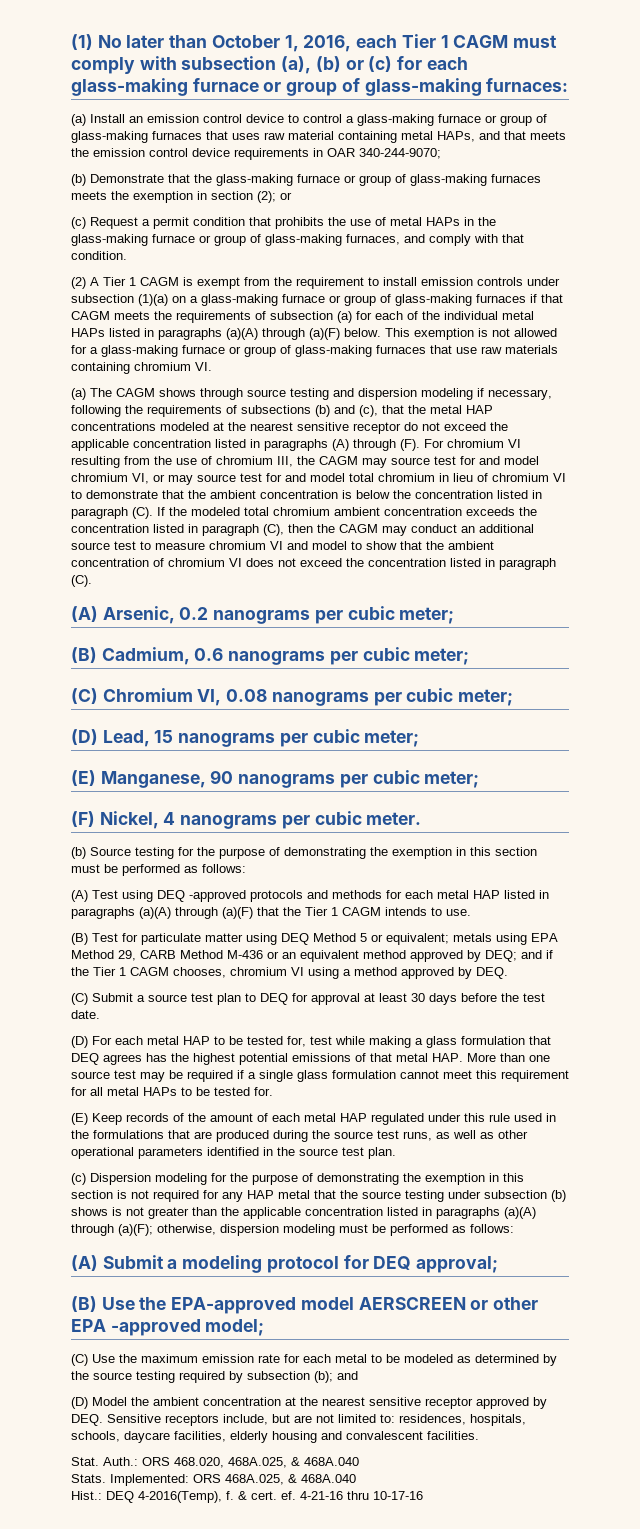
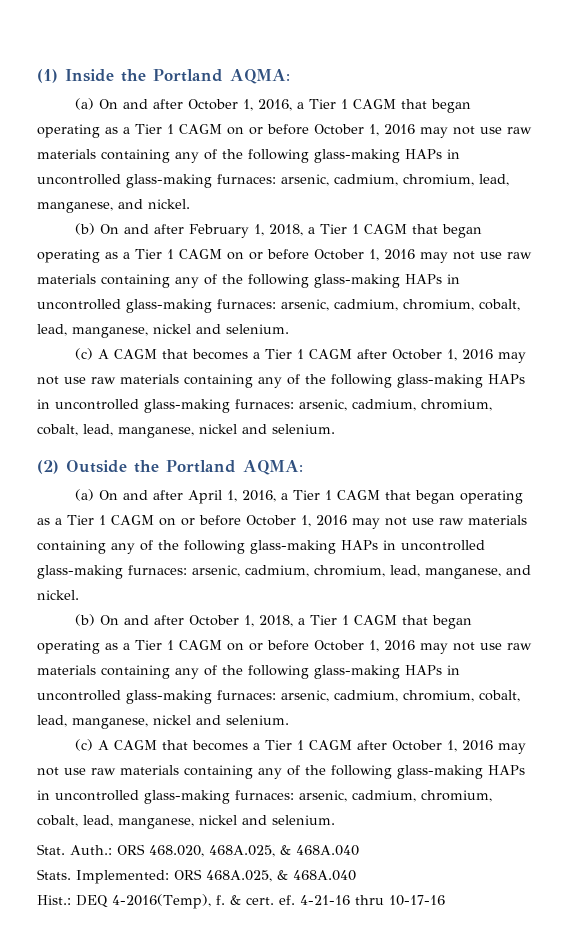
[97,35,208,48] No later than -> [65,69,290,84] [74,98,183,110] Inside the Portland AQMA: // (a) On and after
[356,34,557,48] [71,56,468,74] [71,78,569,96] [71,114,547,126] [71,131,566,143] [71,148,441,160] [71,174,541,186] [71,191,292,203] [71,217,496,229] [71,234,524,246] [71,251,127,260] [71,277,560,289] [71,294,563,306] [71,311,534,323] [71,328,557,340] [71,345,558,357] [71,362,212,374] [71,388,552,400] [71,405,493,417] [71,422,508,434] [71,439,521,451] [71,456,539,468] [71,473,566,485] [71,490,542,499] [71,507,537,519] [71,524,534,536] [71,541,494,550] [71,558,556,570] [71,575,92,587] [71,606,455,624] [71,647,470,665] [71,688,514,706] [71,729,420,747] [71,770,480,788] [71,811,422,829] [71,847,537,859] [71,864,246,876] [71,890,549,902] [71,907,471,919] [71,933,558,945] [71,950,553,962] [71,967,508,979] [71,993,545,1005] [71,1010,100,1019] [71,1036,551,1048] [71,1053,550,1065] [71,1070,569,1082] [71,1087,273,1096] [71,1113,556,1125] [71,1130,528,1142] [71,1147,396,1159] [71,1173,524,1185] [71,1190,566,1202] [71,1207,536,1219] [71,1224,514,1236] [71,1255,499,1273] [71,1296,539,1314] [71,1319,265,1336] [71,1354,557,1366] [71,1371,358,1383] [71,1397,547,1409] [71,1414,526,1426] [71,1431,479,1443] each Tier 1 CAGM must comply with subsection (a), (b) or (c) for each glass-making furnace or group of glass-making furnaces: // (a) Install an emission control device to control a glass-making furnace or group of glass-making furnaces that uses raw material containing metal HAPs, and that meets the emission control device requirements in OAR 340-244-9070; // (b) Demonstrate that the glass-making furnace or group of glass-making furnaces meets the exemption in section (2); or // (c) Request a permit condition that prohibits the use of metal HAPs in the glass-making furnace or group of glass-making furnaces, and comply with that condition. // (2) A Tier 1 CAGM is exempt from the requirement to install emission controls under subsection (1)(a) on a glass-making furnace or group of glass-making furnaces if that CAGM meets the requirements of subsection (a) for each of the individual metal HAPs listed in paragraphs (a)(A) through (a)(F) below. This exemption is not allowed for a glass-making furnace or group of glass-making furnaces that use raw materials containing chromium VI. // (a) The CAGM shows through source testing and dispersion modeling if necessary, following the requirements of subsections (b) and (c), that the metal HAP concentrations modeled at the nearest sensitive receptor do not exceed the applicable concentration listed in paragraphs (A) through (F). For chromium VI resulting from the use of chromium III, the CAGM may source test for and model chromium VI, or may source test for and model total chromium in lieu of chromium VI to demonstrate that the ambient concentration is below the concentration listed in paragraph (C). If the modeled total chromium ambient concentration exceeds the concentration listed in paragraph (C), then the CAGM may conduct an additional source test to measure chromium VI and model to show that the ambient concentration of chromium VI does not exceed the concentration listed in paragraph (C). // (A) Arsenic, 0.2 nanograms per cubic meter; // (B) Cadmium, 0.6 nanograms per cubic meter; // (C) Chromium VI, 0.08 nanograms per cubic meter; // (D) Lead, 15 nanograms per cubic meter; // (E) Manganese, 90 nanograms per cubic meter; // (F) Nickel, 4 nanograms per cubic meter. // (b) Source testing for the purpose of demonstrating the exemption in this section must be performed as follows: // (A) Test using DEQ -approved protocols and methods for each metal HAP listed in paragraphs (a)(A) through (a)(F) that the Tier 1 CAGM intends to use. // (B) Test for particulate matter using DEQ Method 5 or equivalent; metals using EPA Method 29, CARB Method M-436 or an equivalent method approved by DEQ; and if the Tier 1 CAGM chooses, chromium VI using a method approved by DEQ. // (C) Submit a source test plan to DEQ for approval at least 30 days before the test date. // (D) For each metal HAP to be tested for, test while making a glass formulation that DEQ agrees has the highest potential emissions of that metal HAP. More than one source test may be required if a single glass formulation cannot meet this requirement for all metal HAPs to be tested for. // (E) Keep records of the amount of each metal HAP regulated under this rule used in the formulations that are produced during the source test runs, as well as other operational parameters identified in the source test plan. // (c) Dispersion modeling for the purpose of demonstrating the exemption in this section is not required for any HAP metal that the source testing under subsection (b) shows is not greater than the applicable concentration listed in paragraphs (a)(A) through (a)(F); otherwise, dispersion modeling must be performed as follows: // (A) Submit a modeling protocol for DEQ approval; // (B) Use the EPA-approved model AERSCREEN or other EPA -approved model; // (C) Use the maximum emission rate for each metal to be modeled as determined by the source testing required by subsection (b); and // (D) Model the ambient concentration at the nearest sensitive receptor approved by DEQ. Sensitive receptors include, but are not limited to: residences, hospitals, schools, daycare facilities, elderly housing and convalescent facilities. -> [296,99,471,113] [37,124,532,138] [37,149,460,163] [37,174,509,188] [37,199,190,213] [74,223,482,238] [37,249,532,263] [37,274,460,288] [37,299,520,313] [37,324,289,338] [74,348,526,363] [37,374,525,388] [37,399,492,413] [37,424,335,438] [37,460,303,475] [74,489,523,504] [37,515,527,529] [37,540,485,554] [37,565,531,579] [37,590,79,600] [74,614,472,629] [37,640,532,654] [37,665,460,679] [37,690,520,704] [37,715,289,729] [74,739,526,754] [37,765,525,779] [37,790,492,804] [37,815,335,829] a Tier 1 CAGM that began operating as a Tier 1 CAGM on or before October 1, 2016 may not use raw materials containing any of the following glass-making HAPs in uncontrolled glass-making furnaces: arsenic, cadmium, chromium, lead, manganese, and nickel. // (b) On and after February 1, 2018, a Tier 1 CAGM that began operating as a Tier 1 CAGM on or before October 1, 2016 may not use raw materials containing any of the following glass-making HAPs in uncontrolled glass-making furnaces: arsenic, cadmium, chromium, cobalt, lead, manganese, nickel and selenium. // (c) A CAGM that becomes a Tier 1 CAGM after October 1, 2016 may not use raw materials containing any of the following glass-making HAPs in uncontrolled glass-making furnaces: arsenic, cadmium, chromium, cobalt, lead, manganese, nickel and selenium. // (2) Outside the Portland AQMA: // (a) On and after April 1, 2016, a Tier 1 CAGM that began operating as a Tier 1 CAGM on or before October 1, 2016 may not use raw materials containing any of the following glass-making HAPs in uncontrolled glass-making furnaces: arsenic, cadmium, chromium, lead, manganese, and nickel. // (b) On and after October 1, 2018, a Tier 1 CAGM that began operating as a Tier 1 CAGM on or before October 1, 2016 may not use raw materials containing any of the following glass-making HAPs in uncontrolled glass-making furnaces: arsenic, cadmium, chromium, cobalt, lead, manganese, nickel and selenium. // (c) A CAGM that becomes a Tier 1 CAGM after October 1, 2016 may not use raw materials containing any of the following glass-making HAPs in uncontrolled glass-making furnaces: arsenic, cadmium, chromium, cobalt, lead, manganese, nickel and selenium.

